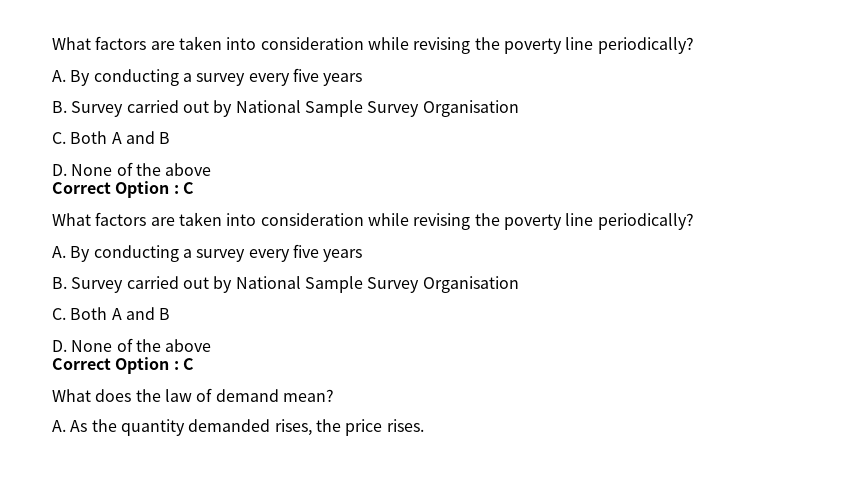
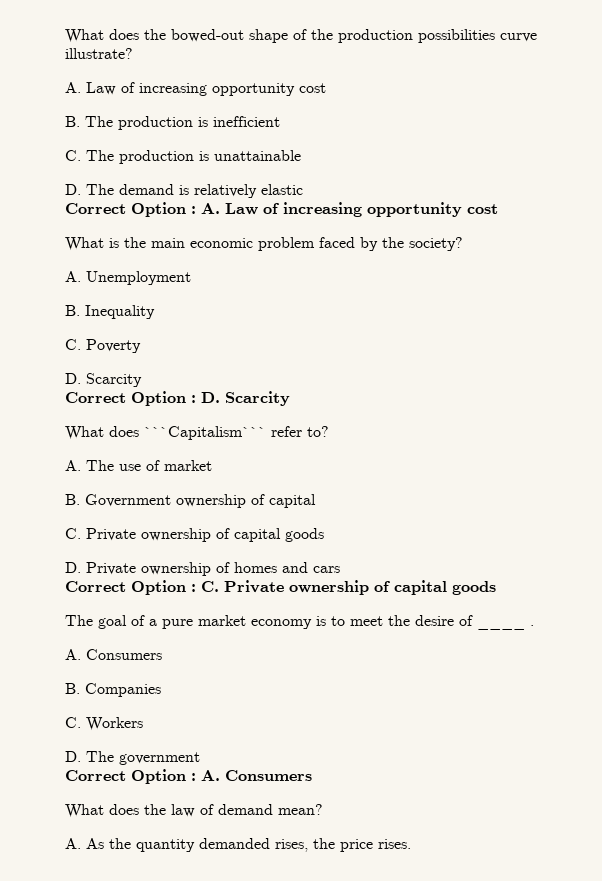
[52,36,694,54] [52,68,363,86] [52,100,519,117] [52,131,171,144] [52,162,212,176] [52,181,194,198] [52,212,694,230] [52,244,363,262] [52,276,519,293] [52,307,171,320] [52,338,212,352] [52,357,194,374] What factors are taken into consideration while revising the poverty line periodically? // A. By conducting a survey every five years // B. Survey carried out by National Sample Survey Organisation // C. Both A and B // D. None of the above // Correct Option : C // What factors are taken into consideration while revising the poverty line periodically? // A. By conducting a survey every five years // B. Survey carried out by National Sample Survey Organisation // C. Both A and B // D. None of the above // Correct Option : C -> [65,29,537,43] [65,48,133,59] [65,82,326,96] [65,116,280,130] [65,150,301,164] [65,184,303,198] [65,202,498,217] [65,237,463,251] [65,271,191,285] [65,305,155,319] [65,339,141,353] [65,373,142,387] [65,391,290,406] [65,426,329,440] [65,460,212,471] [65,494,316,508] [65,528,324,542] [65,562,340,576] [65,580,496,595] [65,615,473,629] [477,626,525,630] [530,625,534,626] [65,649,162,660] [65,683,161,697] [65,717,143,731] [65,751,200,765] [65,769,312,784] What does the bowed-out shape of the production possibilities curve illustrate? // A. Law of increasing opportunity cost // B. The production is inefficient // C. The production is unattainable // D. The demand is relatively elastic // Correct Option : A. Law of increasing opportunity cost // What is the main economic problem faced by the society? // A. Unemployment // B. Inequality // C. Poverty // D. Scarcity // Correct Option : D. Scarcity // What does ```Capitalism``` refer to? // A. The use of market // B. Government ownership of capital // C. Private ownership of capital goods // D. Private ownership of homes and cars // Correct Option : C. Private ownership of capital goods // The goal of a pure market economy is to meet the desire of ____ . // A. Consumers // B. Companies // C. Workers // D. The government // Correct Option : A. Consumers

